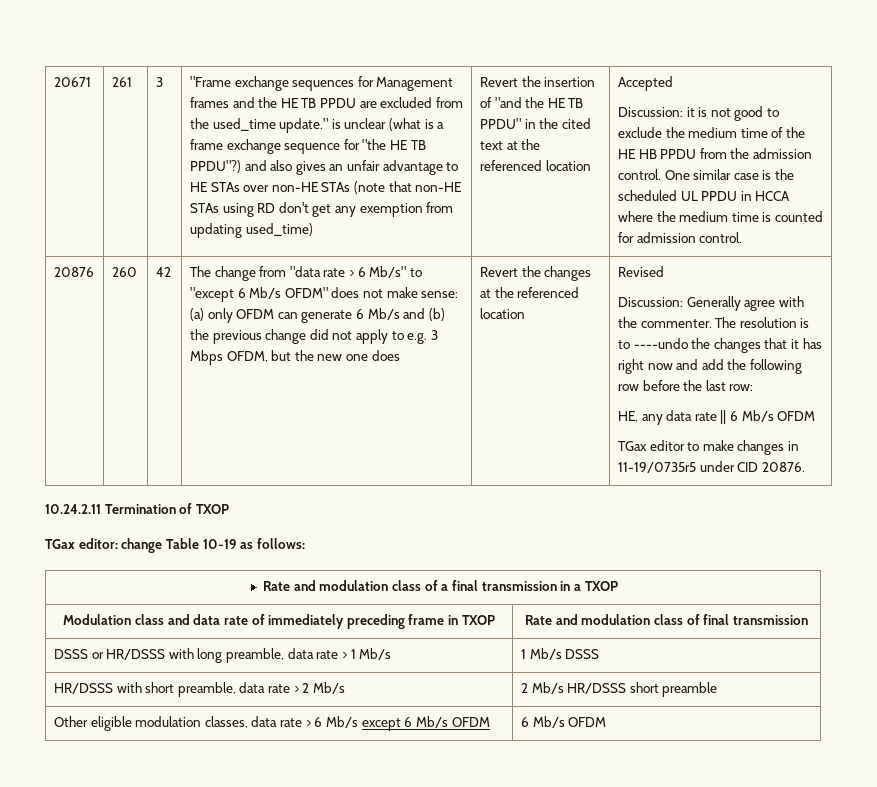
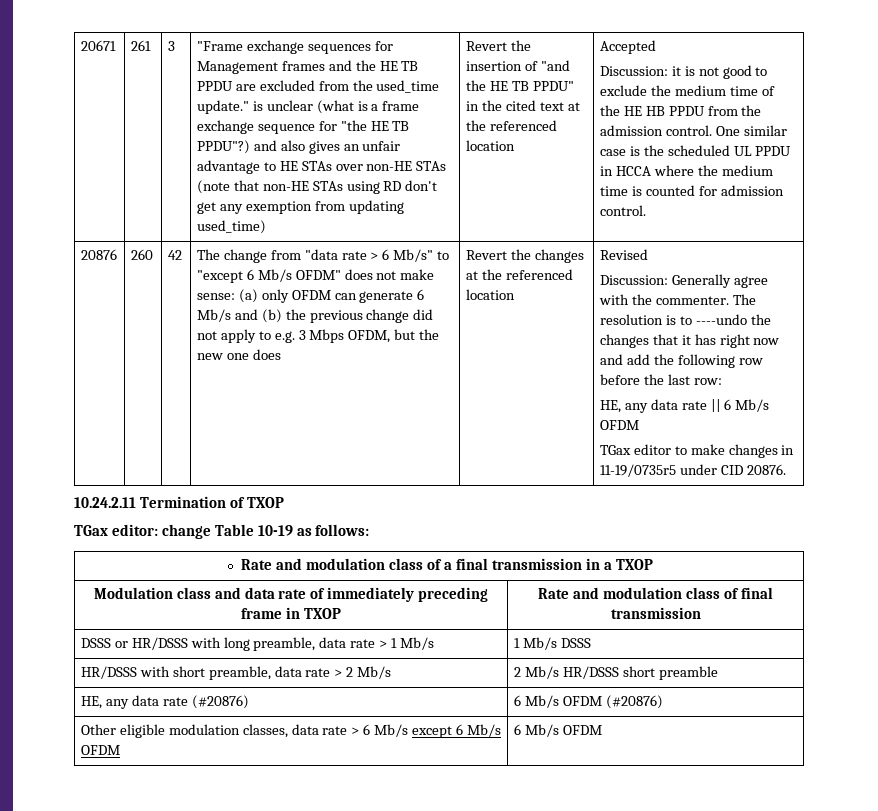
(718, 689) none -> [80,695,249,709] [513,695,663,709] // HE, any data rate (#20876) | 6 Mb/s OFDM (#20876)

